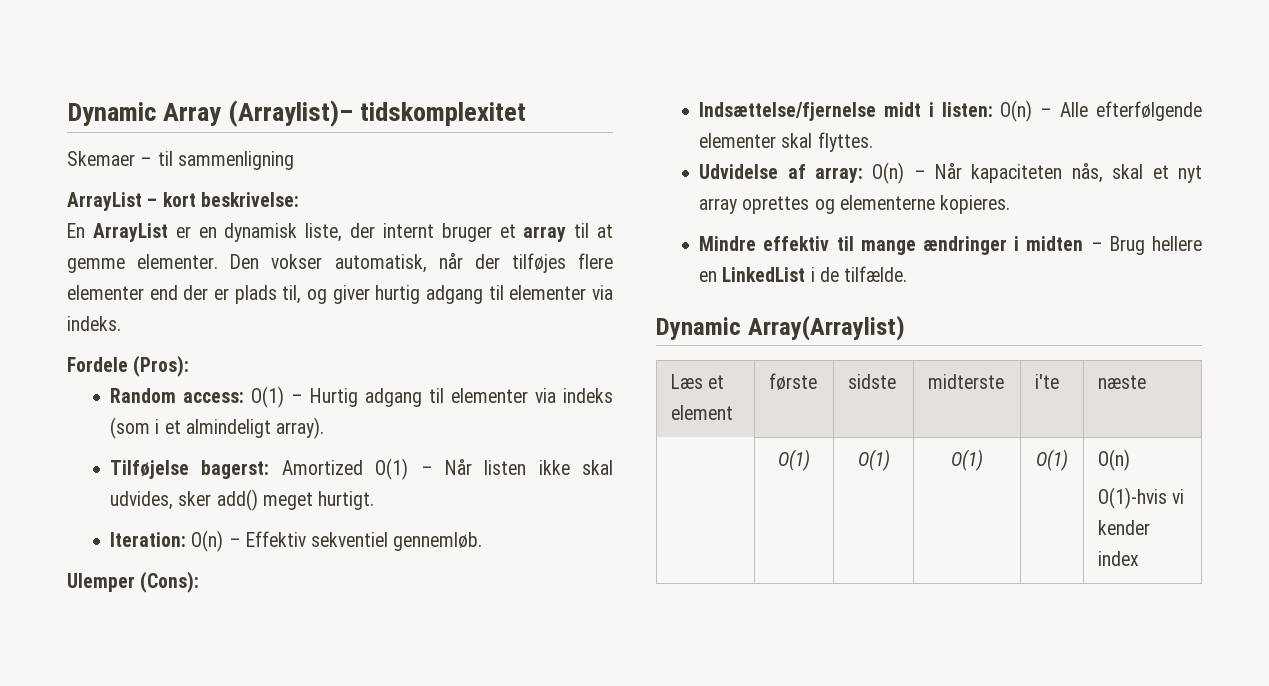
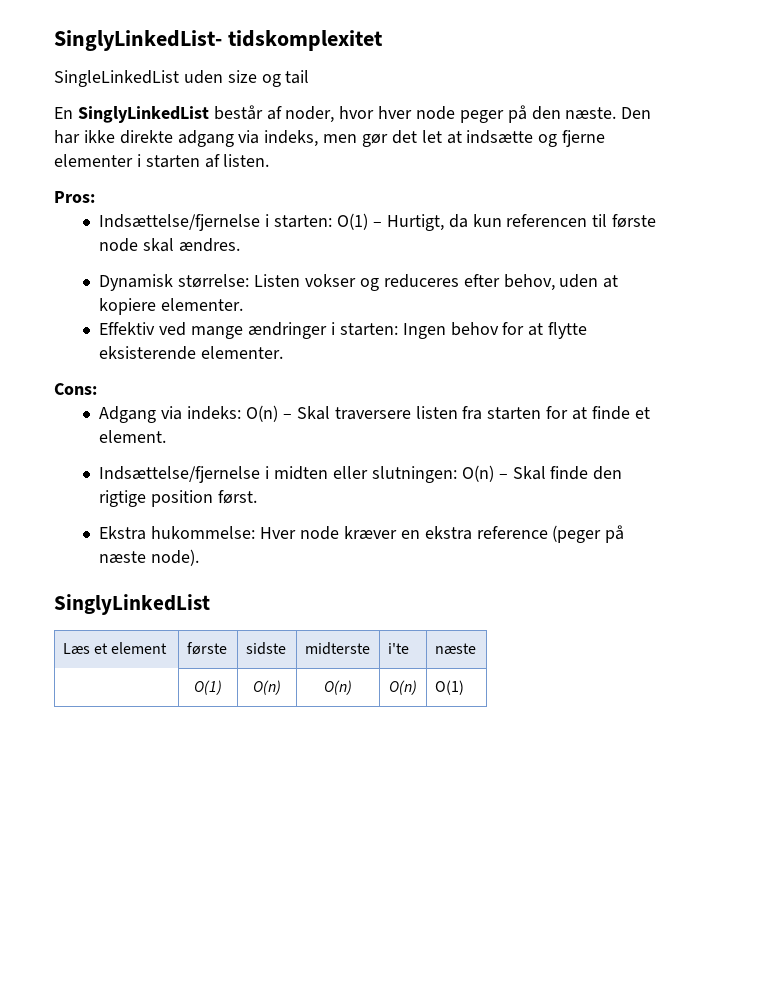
[67,100,527,127] [67,151,294,170] [67,192,299,211] [67,223,613,242] [67,253,613,273] [67,285,613,304] [67,316,121,331] [67,355,190,377] [110,386,613,408] [110,417,325,439] [110,458,614,480] [110,489,375,511] [110,530,483,552] [67,571,200,593] [699,100,1202,122] [699,132,873,152] [699,162,1202,184] [699,195,1011,214] [699,236,1202,255] [699,266,908,282] [656,315,905,341] Dynamic Array (Arraylist)– tidskomplexitet // Skemaer – til sammenligning // ArrayList – kort beskrivelse: // En ArrayList er en dynamisk liste, der internt bruger et array til at gemme elementer. Den vokser automatisk, når der tilføjes flere elementer end der er plads til, og giver hurtig adgang til elementer via indeks. // Fordele (Pros): // Random access: O(1) – Hurtig adgang til elementer via indeks (som i et almindeligt array). // Tilføjelse bagerst: Amortized O(1) – Når listen ikke skal udvides, sker add() meget hurtigt. // Iteration: O(n) – Effektiv sekventiel gennemløb. // Ulemper (Cons): // Indsættelse/fjernelse midt i listen: O(n) – Alle efterfølgende elementer skal flyttes. // Udvidelse af array: O(n) – Når kapaciteten nås, skal et nyt array oprettes og elementerne kopieres. // Mindre effektiv til mange ændringer i midten – Brug hellere en LinkedList i de tilfælde. // Dynamic Array(Arraylist) -> [54,30,383,51] [54,70,310,87] [54,105,652,123] [54,130,606,147] [54,154,270,168] [54,191,95,203] [99,213,657,231] [99,238,241,252] [99,274,619,291] [99,298,244,315] [99,322,588,339] [99,346,284,360] [54,383,97,395] [99,405,650,423] [99,430,167,443] [99,465,623,483] [99,490,258,507] [99,525,625,543] [99,549,200,566] [54,594,210,615] SinglyLinkedList- tidskomplexitet // SingleLinkedList uden size og tail // En SinglyLinkedList består af noder, hvor hver node peger på den næste. Den har ikke direkte adgang via indeks, men gør det let at indsætte og fjerne elementer i starten af listen. // Pros: // Indsættelse/fjernelse i starten: O(1) – Hurtigt, da kun referencen til første node skal ændres. // Dynamisk størrelse: Listen vokser og reduceres efter behov, uden at kopiere elementer. // Effektiv ved mange ændringer i starten: Ingen behov for at flytte eksisterende elementer. // Cons: // Adgang via indeks: O(n) – Skal traversere listen fra starten for at finde et element. // Indsættelse/fjernelse i midten eller slutningen: O(n) – Skal finde den rigtige position først. // Ekstra hukommelse: Hver node kræver en ekstra reference (peger på næste node). // SinglyLinkedList
[857,449,890,471] [951,449,983,471] [1036,449,1068,471] [1098,449,1131,471] [1098,487,1185,509] [1098,520,1151,535] [1098,551,1140,566] O(1) | O(1) | O(1) | O(n) // O(1)-hvis vi kender index -> [253,680,281,695] [324,680,352,695] [389,680,417,695] [434,680,464,695] O(n) | O(n) | O(n) | O(1)

